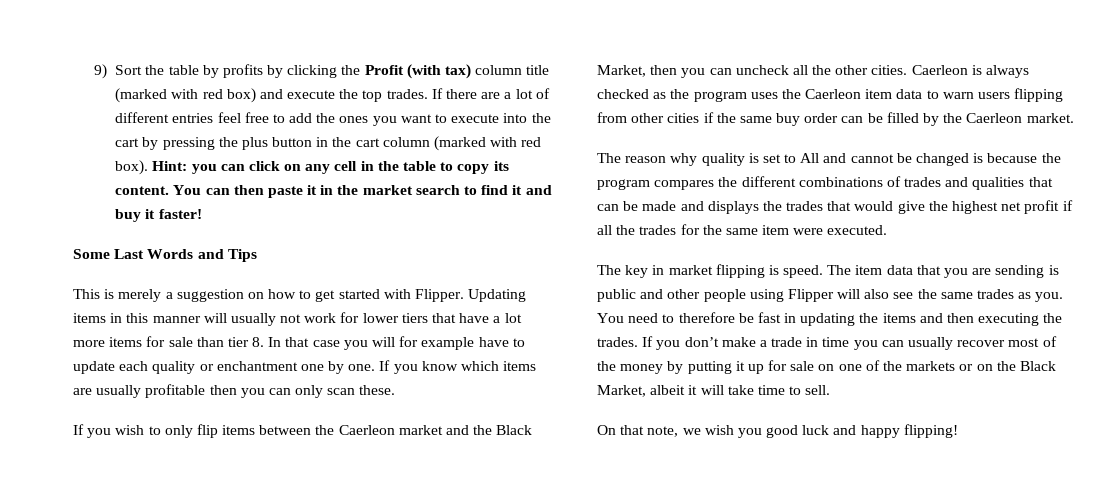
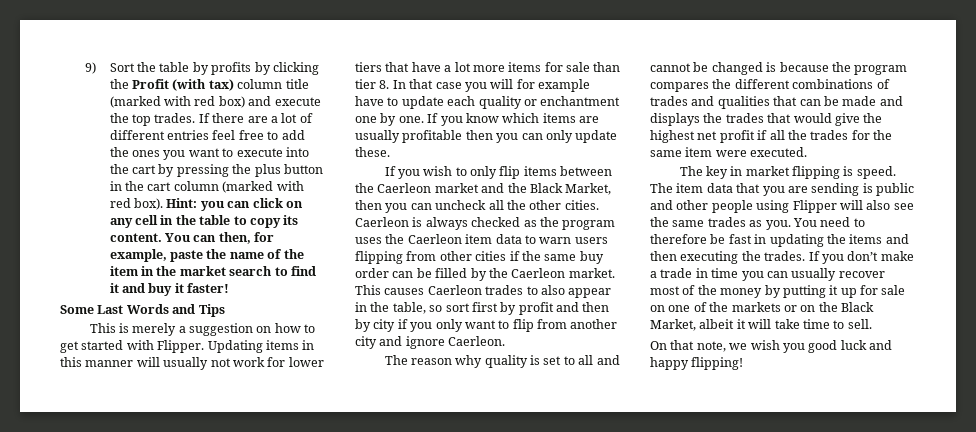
[233,185,318,198] then paste it -> [218,232,275,244] [109,249,304,262] [109,266,138,276] then, for example, paste the name of the item
[327,388,356,395] scan -> [575,130,618,143] update
(1074, 118) none -> [355,285,612,298] [355,302,610,315] [355,319,618,332] [355,336,506,349] This causes Caerleon trades to also appear in the table, so sort first by profit and then by city if you only want to flip from another city and ignore Caerleon.
[800,153,820,163] All -> [578,355,594,365] all

